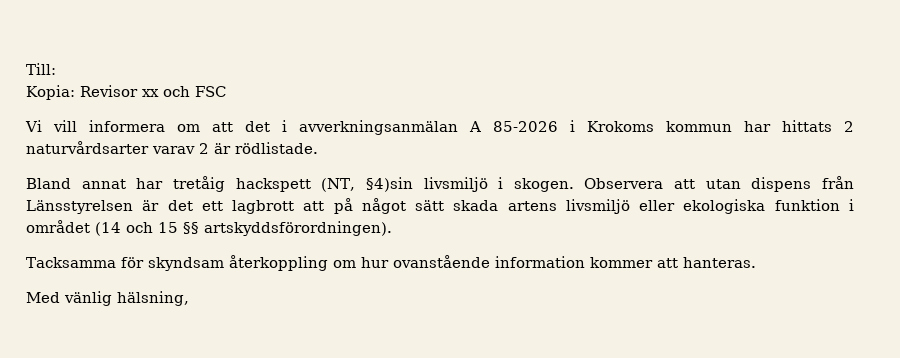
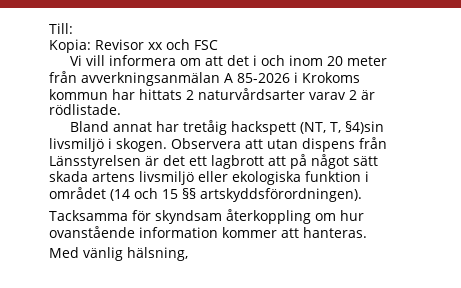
(287, 126) none -> [261,55,388,66] [49,71,77,83] och inom 20 meter från
(356, 185) none -> [330,122,342,133] T,

